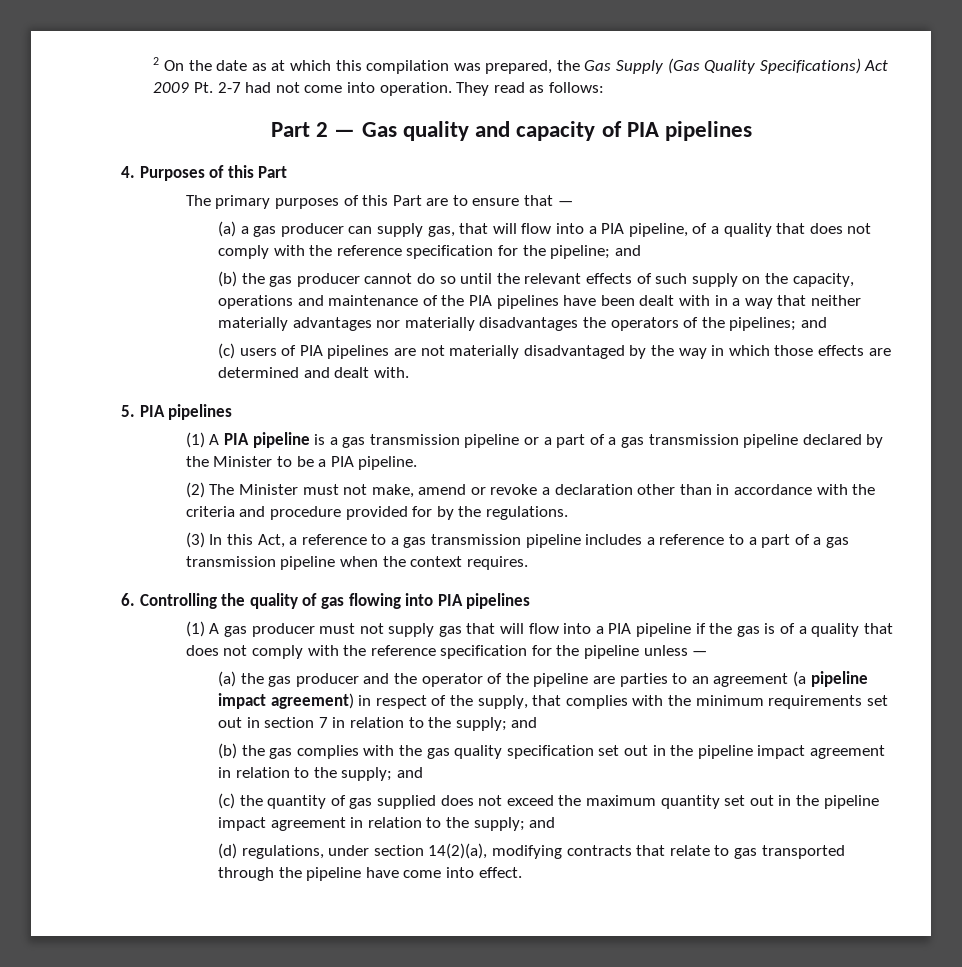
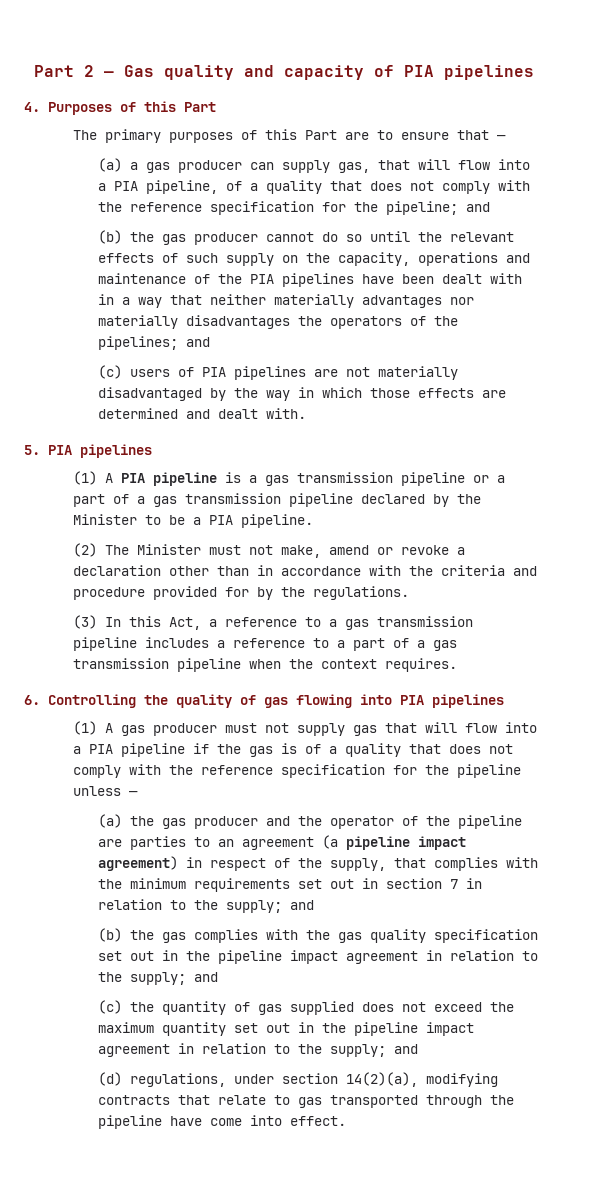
[153,57,889,74] [153,82,604,96] 2 On the date as at which this compilation was prepared, the Gas Supply (Gas Quality Specifications) Act 2009 Pt. 2-7 had not come into operation. They read as follows: // -> (34, 71) none

